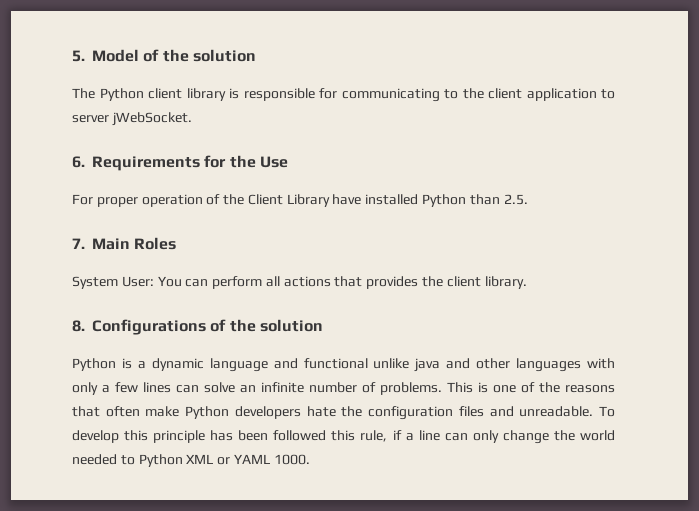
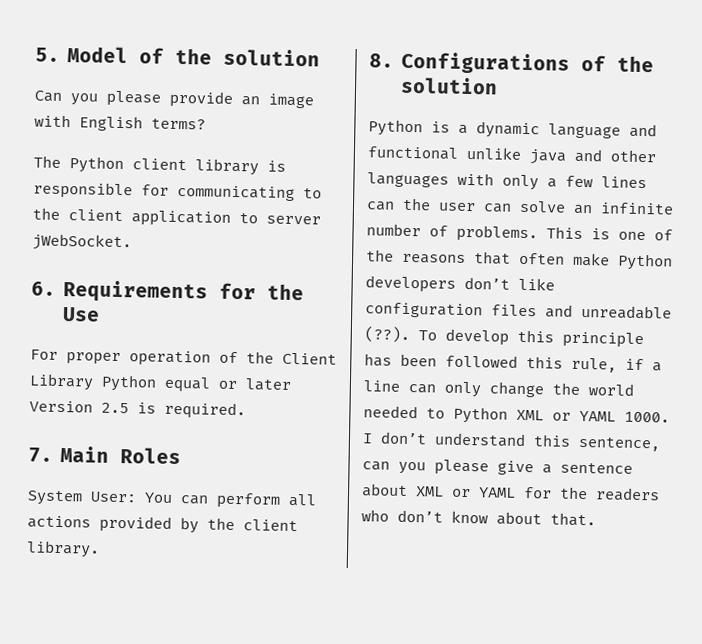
(256, 55) none -> [34,90,314,109] [34,114,206,132] // Can you please provide an image with English terms?
[332,194,528,207] have installed Python than 2.5. -> [101,374,292,393] [29,400,246,420] Python equal or later Version 2.5 is required.
[334,276,419,289] that provides -> [99,515,199,534] provided by
(199, 389) none -> [402,197,512,213] the user can
[306,406,363,417] hate the -> [464,276,555,291] don’t like
[519,406,594,417] unreadable. -> [581,304,672,320] [364,326,410,344] unreadable (??).
(310, 459) none -> [362,431,661,452] [362,459,633,476] [361,483,660,502] [361,509,596,527] I don’t understand this sentence, can you please give a sentence about XML or YAML for the readers who don’t know about that.

